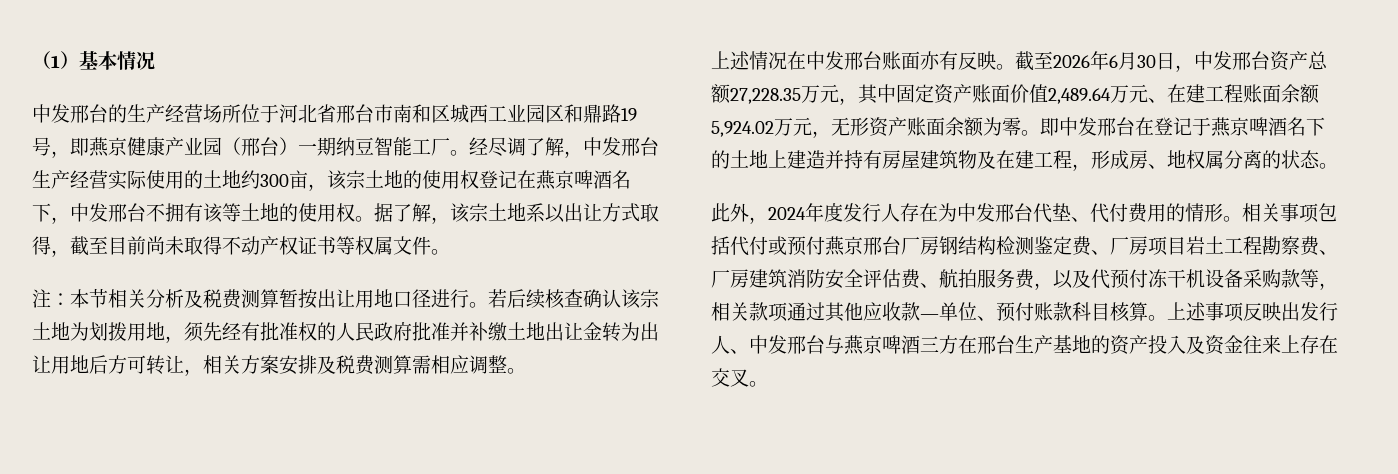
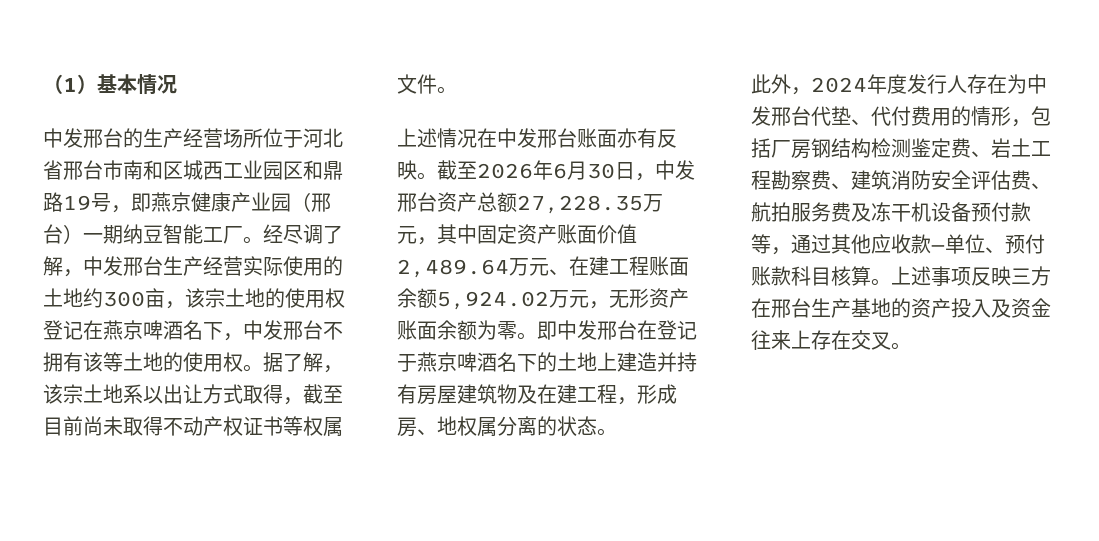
[32,288,659,309] [32,322,659,343] [32,355,526,376] // 注：本节相关分析及税费测算暂按出让用地口径进行。若后续核查确认该宗土地为划拨用地，须先经有批准权的人民政府批准并补缴土地出让金转为出让用地后方可转让，相关方案安排及税费测算需相应调整。 -> (457, 90) none
[1223,203,1337,223] [711,236,901,256] 。相关事项包括代付或预付燕京邢台 -> [1011,106,1051,127] [751,138,771,158] ，包括
[1110,236,1186,256] 厂房项目 -> (991, 154) none
[711,269,749,288] 厂房 -> (851, 186) none
[1034,269,1338,290] [711,302,788,322] ，以及代预付冻干机设备采购款等，相关款项 -> [851,202,1031,222] [751,234,791,255] 及冻干机设备预付款等，
[1281,302,1338,321] [711,335,920,355] 出发行人、中发邢台与燕京啤酒 -> (1011, 276) none

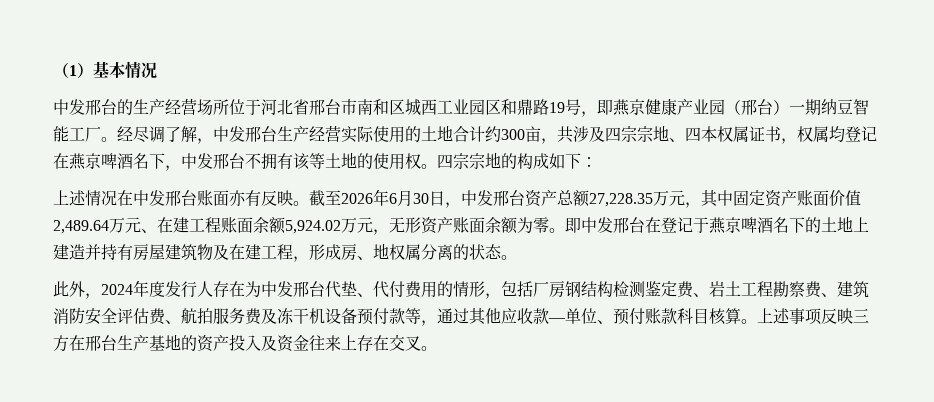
(83, 297) none -> [453,126,485,142] 合计
[185,288,345,308] 该宗土地的使用权 -> [557,125,845,144] 共涉及四宗宗地、四本权属证书，权属均
[263,352,343,373] [43,384,343,405] [43,416,343,437] [397,74,457,94] 据了解，该宗土地系以出让方式取得，截至目前尚未取得不动产权证书等权属文件。 -> [437,152,597,169] 四宗宗地的构成如下：

